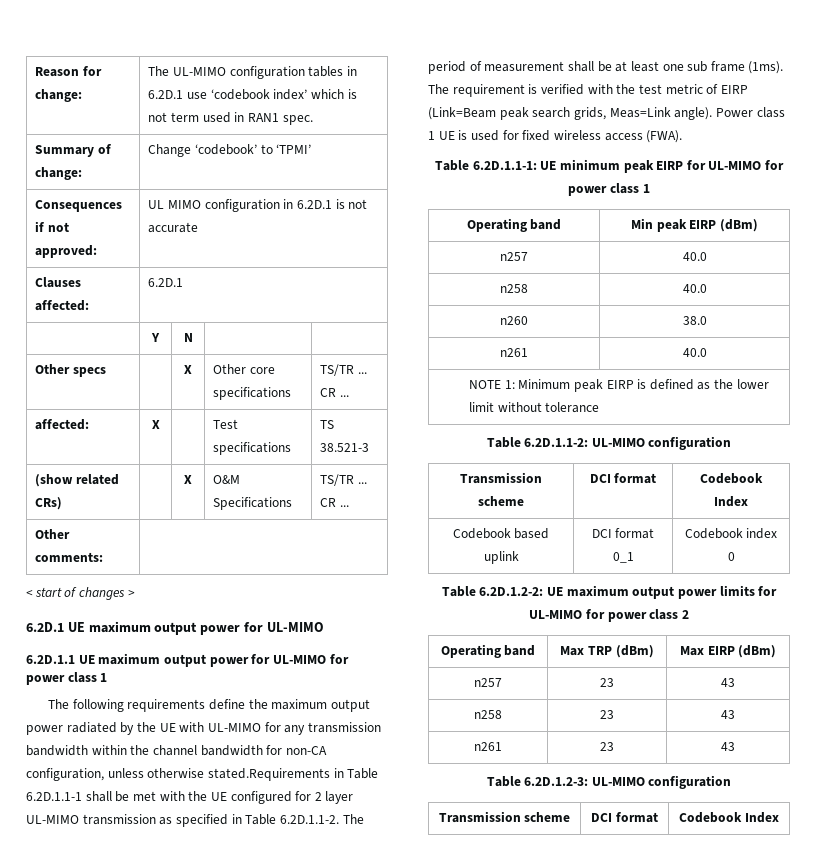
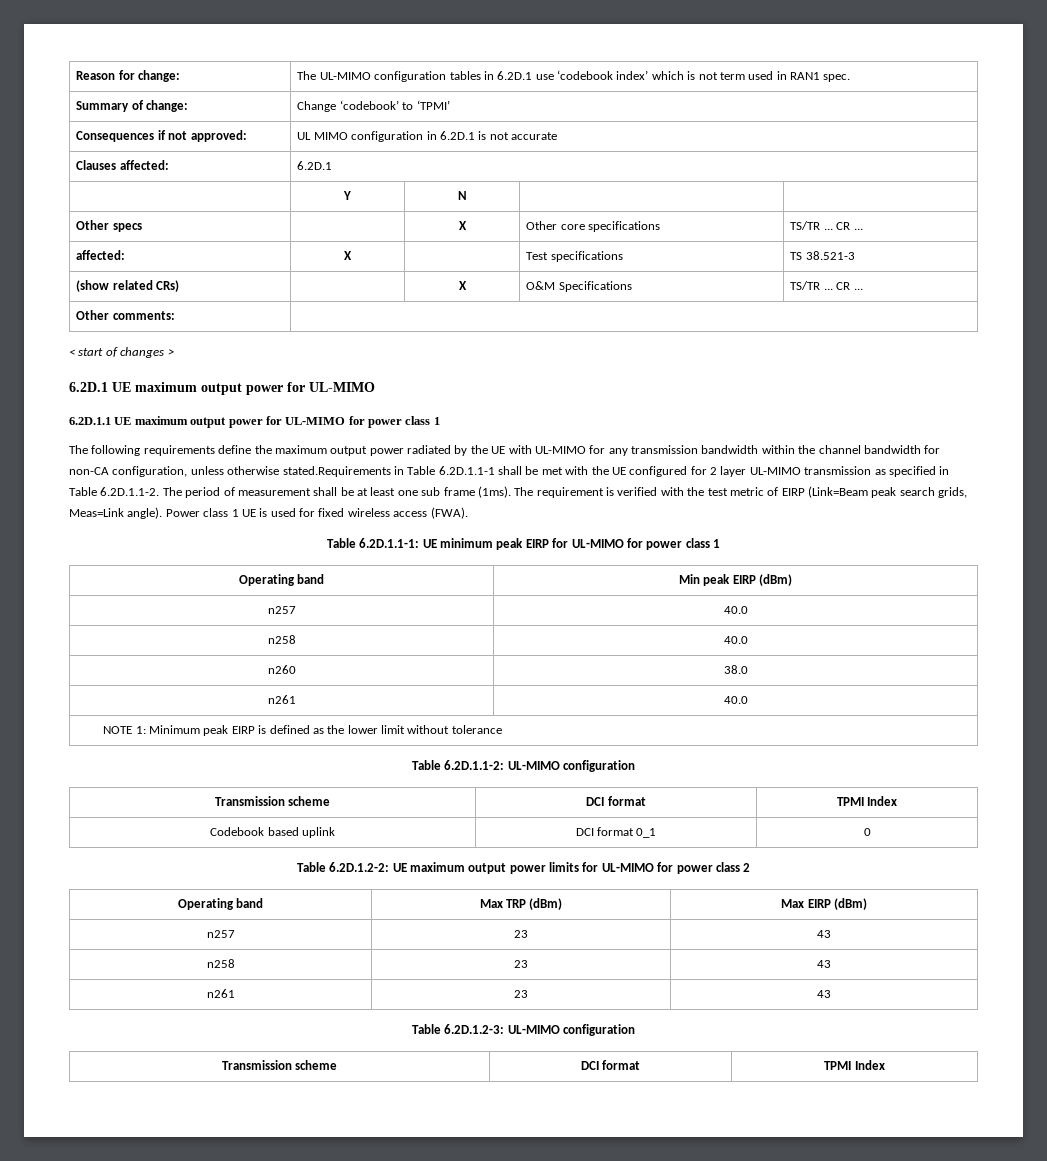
[700,473,763,484] Codebook -> [836,797,864,806] TPMI
[684,528,778,539] Codebook index -> (657, 833) none
[679,812,743,823] Codebook -> [824,1061,852,1070] TPMI

